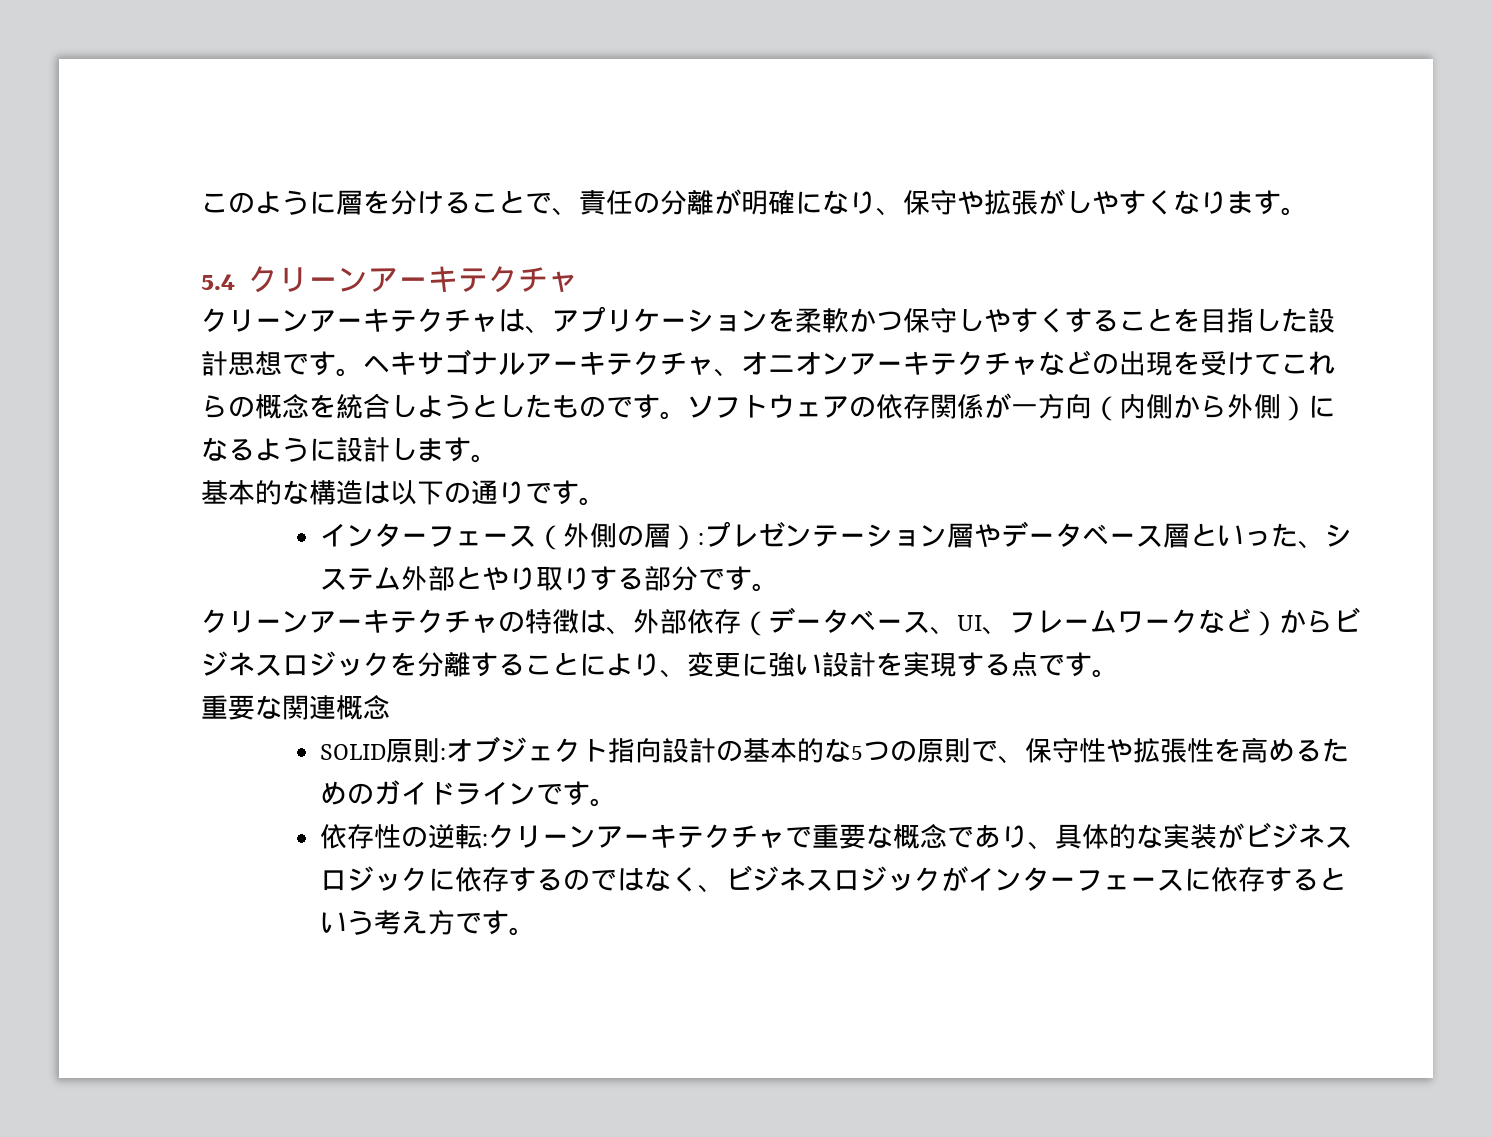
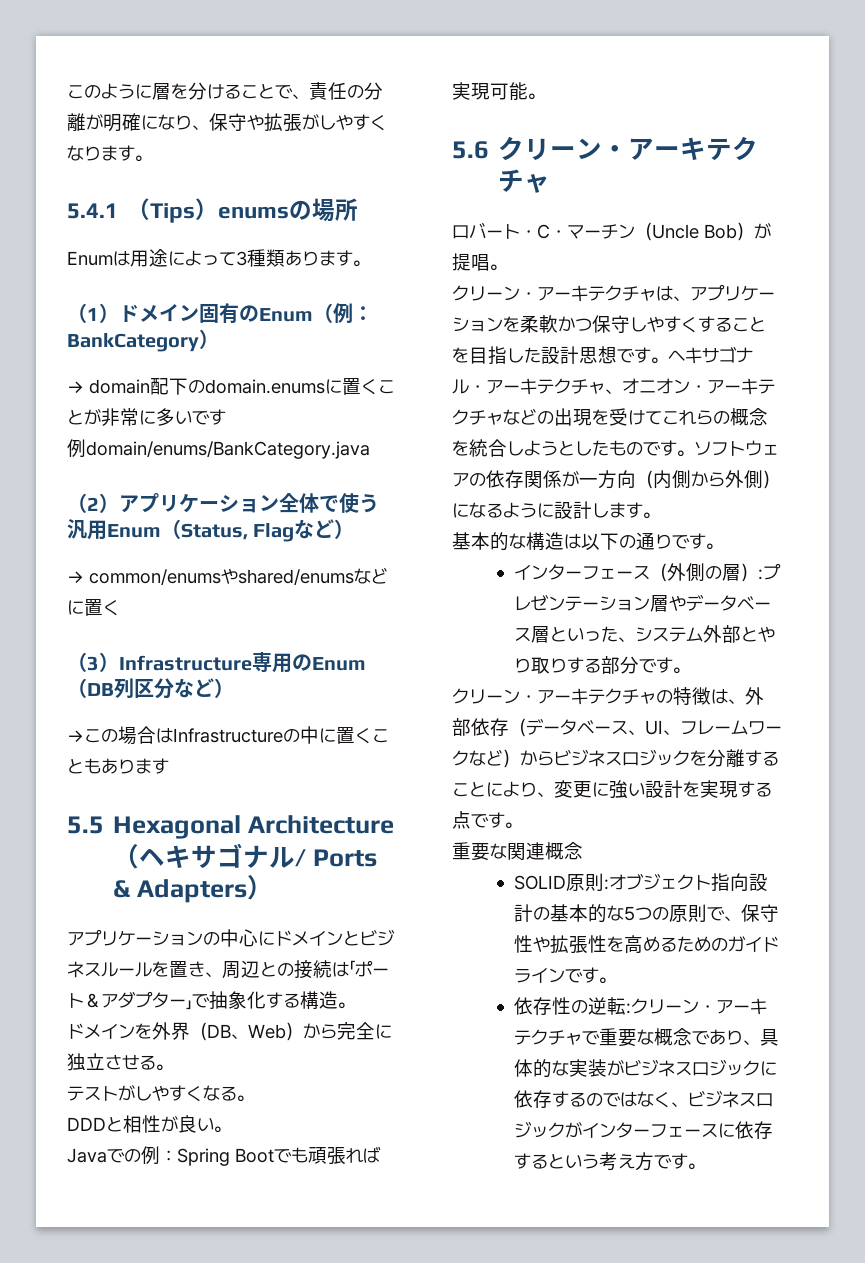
[201,266,579,293] [201,308,309,332] 5.4クリーンアーキテクチャ // クリーン -> [67,198,359,223] [67,249,370,267] [67,303,373,323] [67,329,219,352] [67,378,395,395] [67,408,226,426] [67,439,370,459] [67,493,379,513] [67,519,355,542] [67,567,388,585] [67,599,120,616] [67,652,366,673] [67,678,234,699] [67,726,389,745] [67,758,169,774] [67,815,395,839] [113,843,378,869] [113,875,274,903] [67,929,395,947] [67,960,389,979] [67,991,355,1010] [67,1022,392,1041] [67,1053,173,1071] [67,1085,254,1102] [67,1115,231,1133] [67,1146,381,1166] [452,82,545,101] [452,136,759,161] [498,169,551,193] [452,222,771,241] [452,253,507,271] [452,285,537,301] 5.4.1（Tips）enumsの場所 // Enumは用途によって3種類あります。 // （1）ドメイン固有のEnum（例：BankCategory） // → domain配下のdomain.enumsに置くことが非常に多いです // 例domain/enums/BankCategory.java // （2）アプリケーション全体で使う汎用Enum（Status, Flagなど） // → common/enumsやshared/enumsなどに置く // （3）Infrastructure専用のEnum（DB列区分など） // →この場合はInfrastructureの中に置くこともあります // 5.5 Hexagonal Architecture（ヘキサゴナル/ Ports & Adapters） // アプリケーションの中心にドメインとビジネスルールを置き、周辺との接続は「ポート＆アダプター」で抽象化する構造。 // ドメインを外界（DB、Web）から完全に独立させる。 // テストがしやすくなる。 // DDDと相性が良い。 // Javaでの例：Spring Bootでも頑張れば実現可能。 // 5.6クリーン・アーキテクチャ // ロバート・C・マーチン（Uncle Bob）が提唱。 // クリーン・
(525, 363) none -> [469,385,486,393] ・
(849, 364) none -> [690,385,707,393] ・
(309, 622) none -> [520,695,537,703] ・
(597, 837) none -> [698,1005,716,1013] ・

